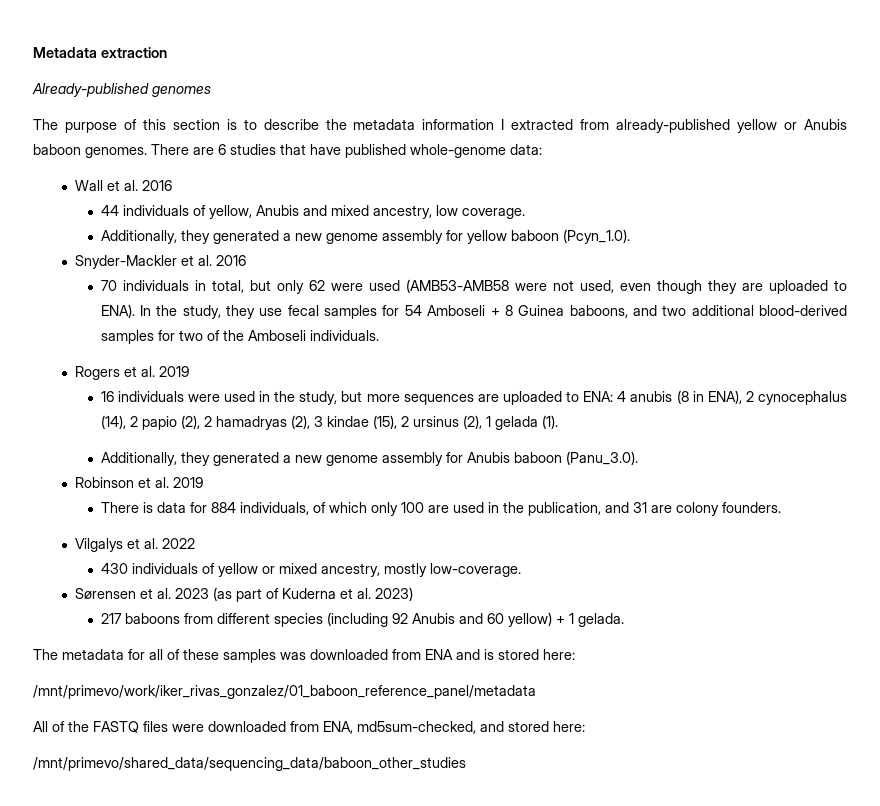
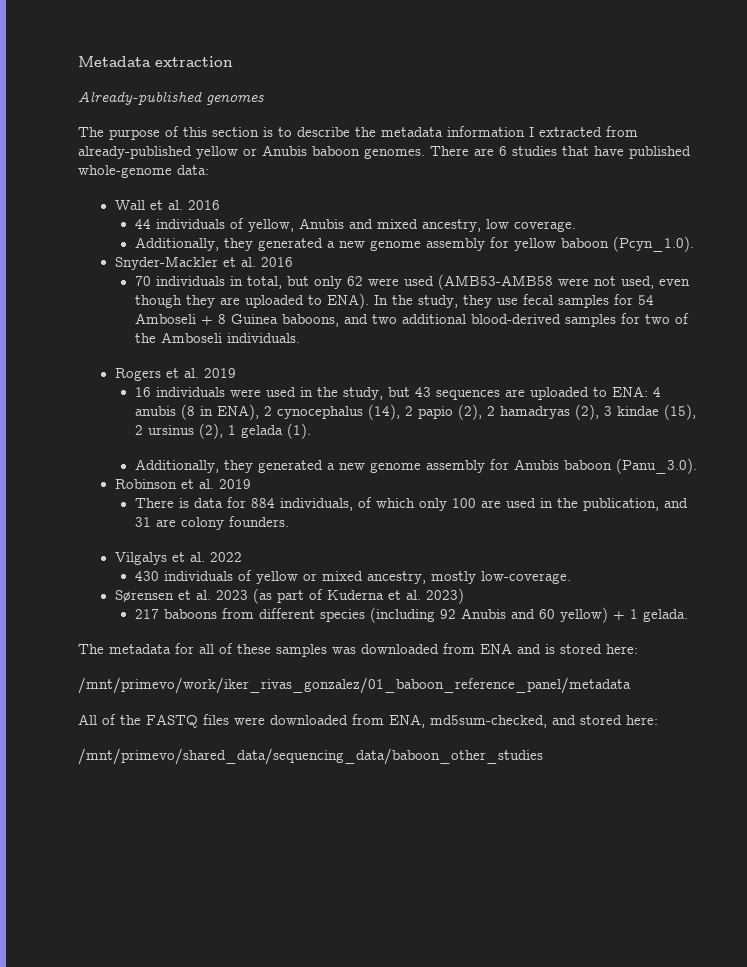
[366,394,400,402] more -> [414,387,431,397] 43

